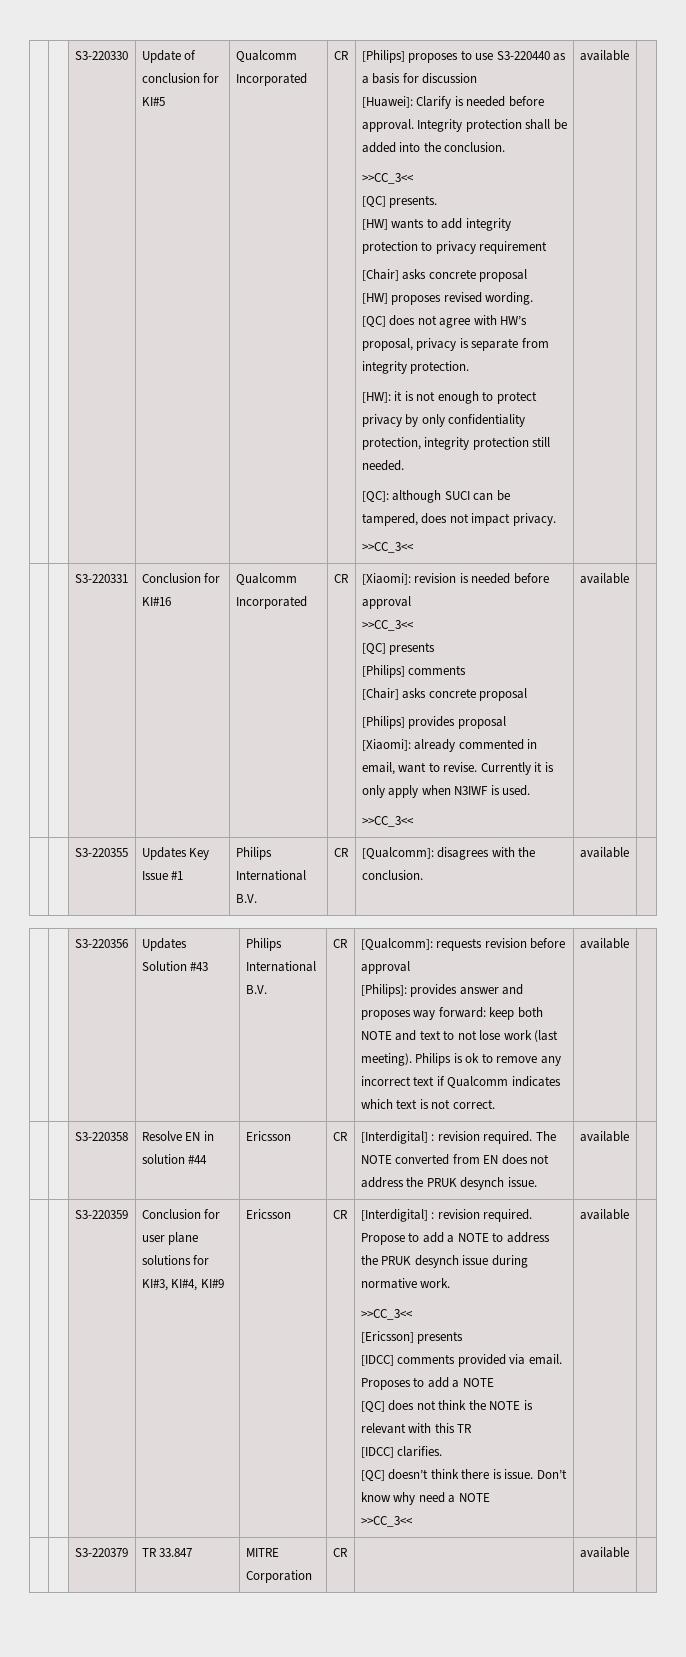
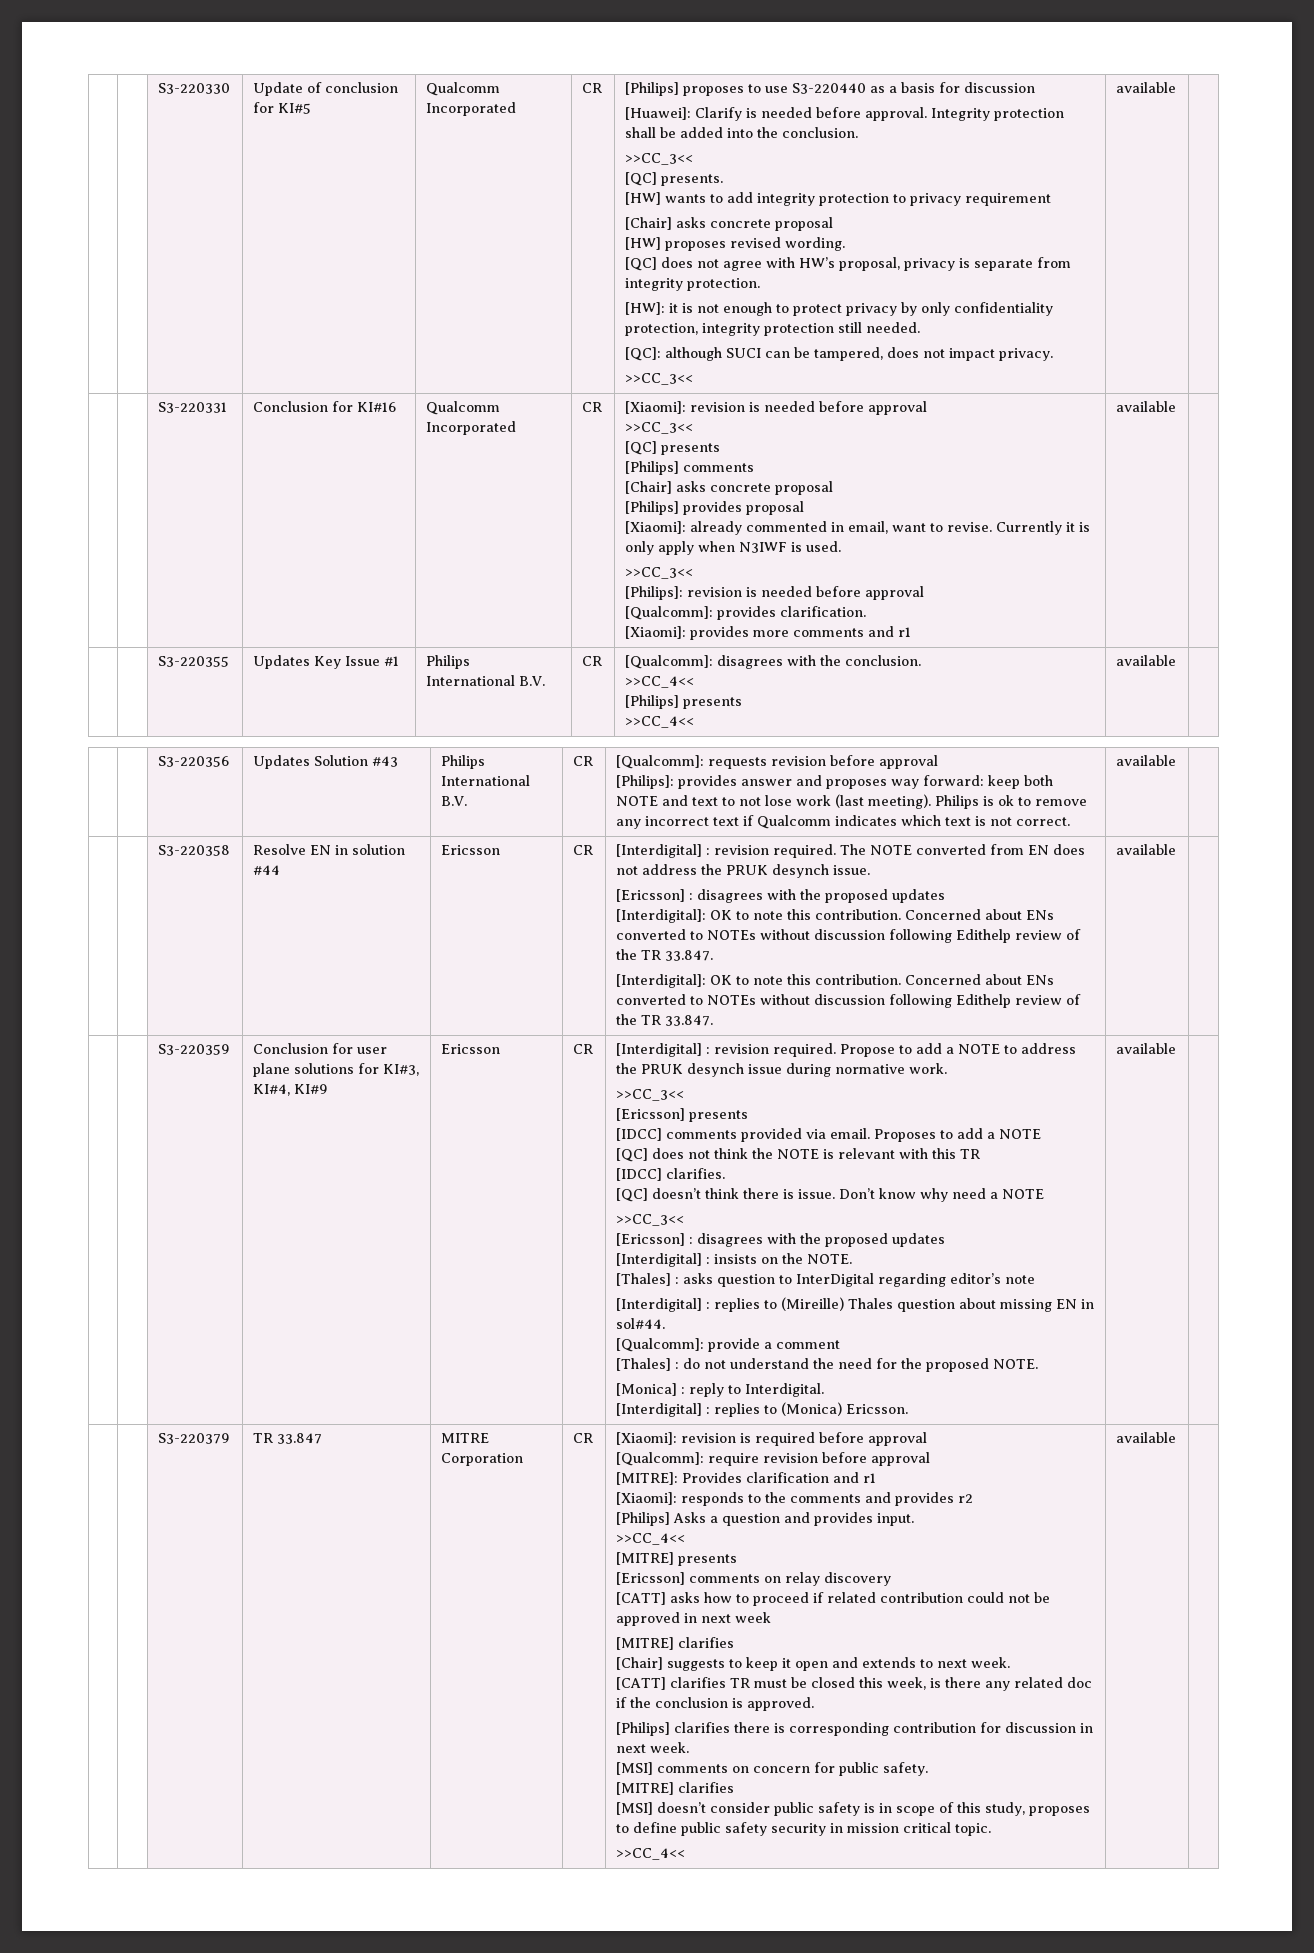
(414, 821) none -> [624,586,924,600] [624,606,866,620] [624,626,911,640] // [Philips]: revision is needed before approval // [Qualcomm]: provides clarification. // [Xiaomi]: provides more comments and r1
(423, 875) none -> [624,676,694,688] [624,695,742,709] [624,716,694,728] // >>CC_4<< // [Philips] presents // >>CC_4<<
(537, 1182) none -> [615,889,945,903] [615,909,1054,923] [615,929,1081,943] [615,949,713,961] [615,974,1054,988] [615,994,1081,1008] [615,1014,713,1026] // [Ericsson] : disagrees with the proposed updates // [Interdigital]: OK to note this contribution. Concerned about ENs converted to NOTEs without discussion following Edithelp review of the TR 33.847. // [Interdigital]: OK to note this contribution. Concerned about ENs converted to NOTEs without discussion following Edithelp review of the TR 33.847.
(413, 1521) none -> [615,1233,945,1247] [615,1253,852,1267] [615,1273,1035,1287] [615,1297,1094,1312] [615,1318,665,1329] [615,1338,840,1352] [615,1358,1038,1372] [615,1383,824,1397] [615,1402,908,1417] // [Ericsson] : disagrees with the proposed updates // [Interdigital] : insists on the NOTE. // [Thales] : asks question to InterDigital regarding editor’s note // [Interdigital] : replies to (Mireille) Thales question about missing EN in sol#44. // [Qualcomm]: provide a comment // [Thales] : do not understand the need for the proposed NOTE. // [Monica] : reply to Interdigital. // [Interdigital] : replies to (Monica) Ericsson.
(348, 1552) none -> [615,1432,927,1446] [615,1452,930,1466] [615,1472,876,1485] [615,1492,973,1506] [615,1512,914,1526] [615,1533,685,1545] [615,1552,737,1566] [615,1572,891,1586] [615,1592,1050,1606] [615,1612,771,1626] [615,1637,734,1650] [615,1657,1010,1671] [615,1677,1092,1691] [615,1697,814,1711] [615,1722,1093,1736] [615,1742,689,1753] [615,1762,928,1776] [615,1782,734,1795] [615,1802,1090,1816] [615,1822,991,1836] [615,1848,685,1860] [Xiaomi]: revision is required before approval // [Qualcomm]: require revision before approval // [MITRE]: Provides clarification and r1 // [Xiaomi]: responds to the comments and provides r2 // [Philips] Asks a question and provides input. // >>CC_4<< // [MITRE] presents // [Ericsson] comments on relay discovery // [CATT] asks how to proceed if related contribution could not be approved in next week // [MITRE] clarifies // [Chair] suggests to keep it open and extends to next week. // [CATT] clarifies TR must be closed this week, is there any related doc if the conclusion is approved. // [Philips] clarifies there is corresponding contribution for discussion in next week. // [MSI] comments on concern for public safety. // [MITRE] clarifies // [MSI] doesn’t consider public safety is in scope of this study, proposes to define public safety security in mission critical topic. // >>CC_4<<

